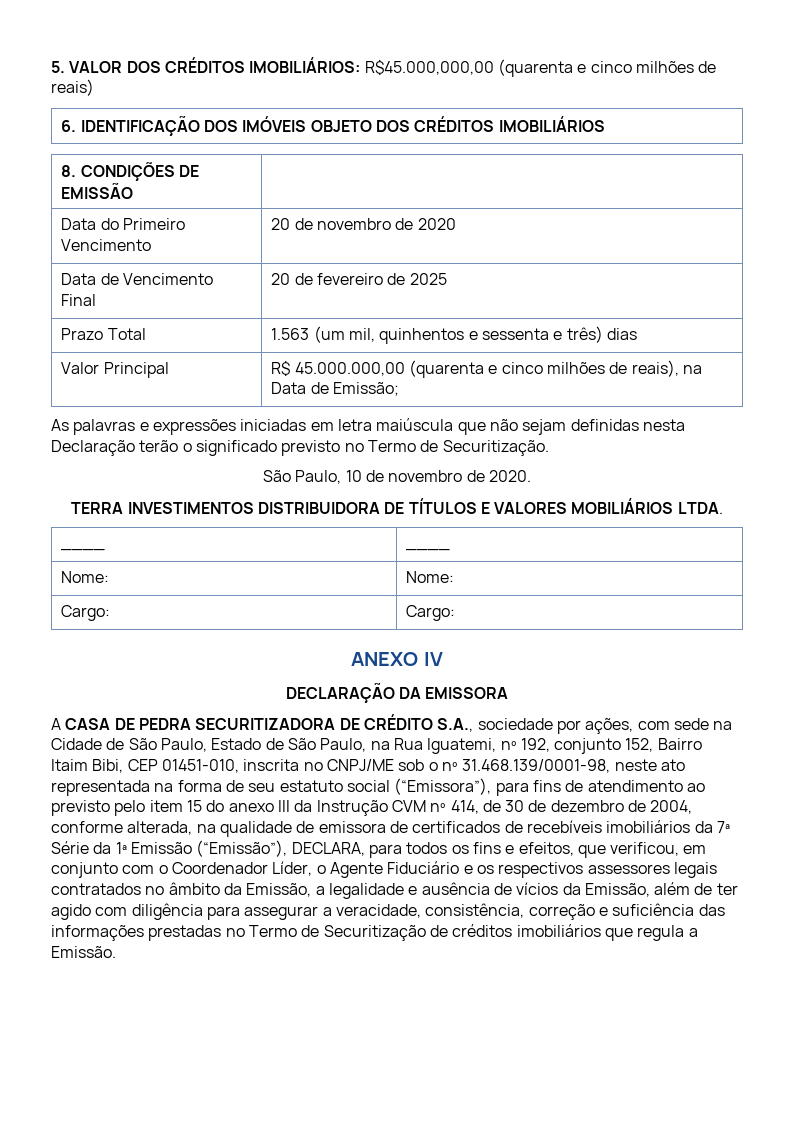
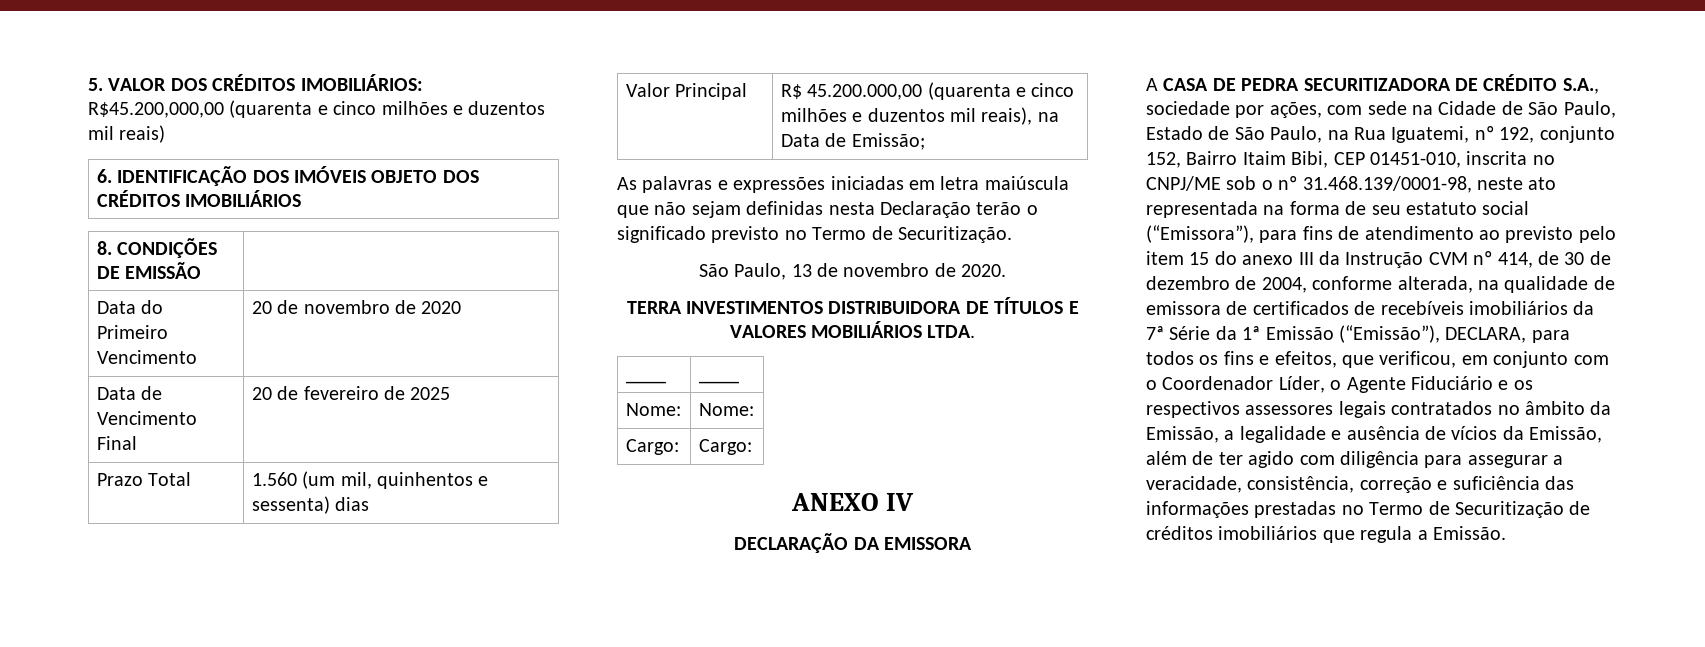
[364,59,717,77] R$45.000,000,00 (quarenta e cinco milhões de -> [88,100,546,118] [88,126,114,140] R$45.200,000,00 (quarenta e cinco milhões e duzentos mil
[271,328,310,340] 1.563 -> [251,472,297,486] 1.560
[481,326,603,343] sessenta e três) -> [251,496,330,514] sessenta)
[294,360,628,378] 45.000.000,00 (quarenta e cinco milhões de -> [807,82,1075,100] [780,108,976,122] 45.200.000,00 (quarenta e cinco milhões e duzentos mil
[345,470,362,482] 10 -> [791,264,812,277] 13

